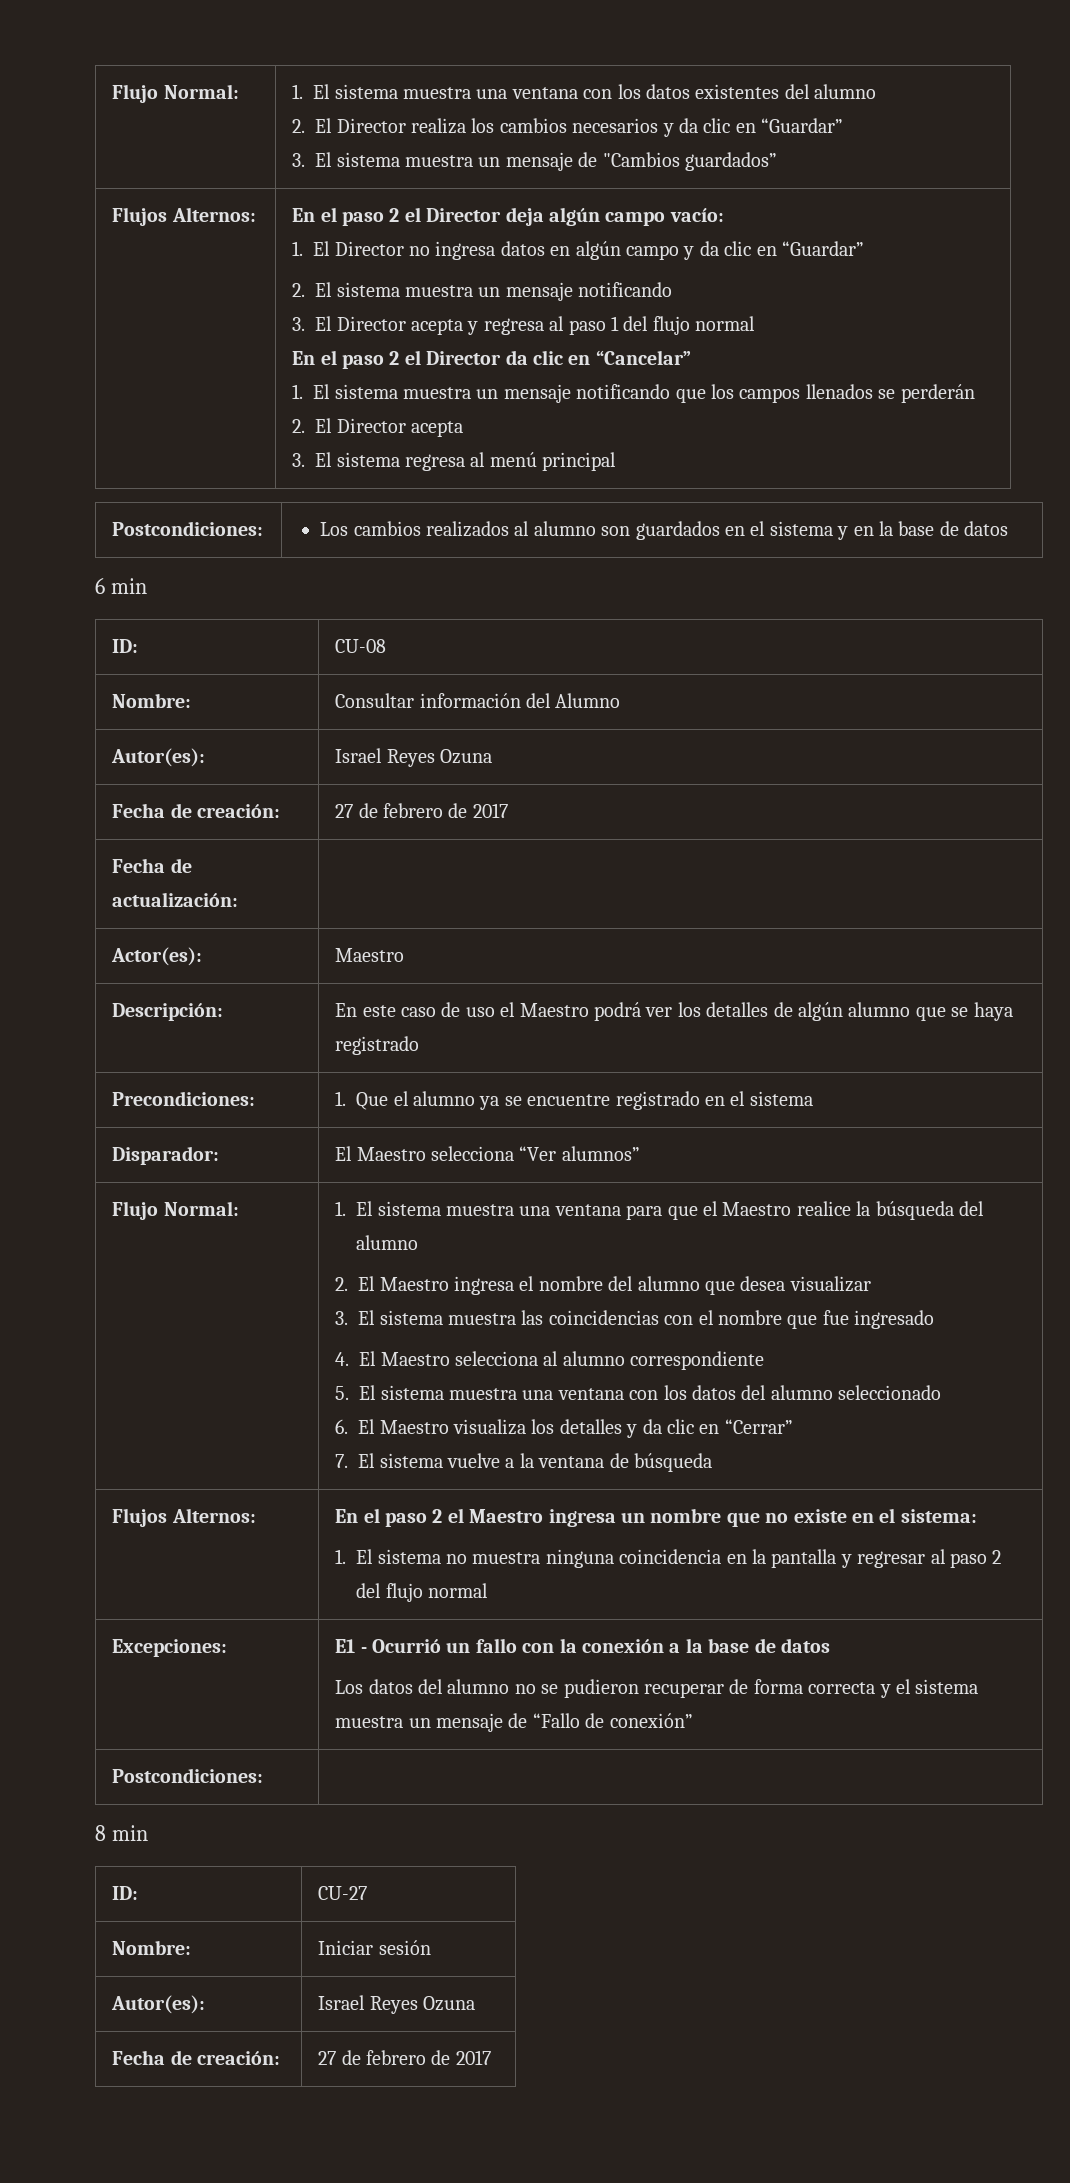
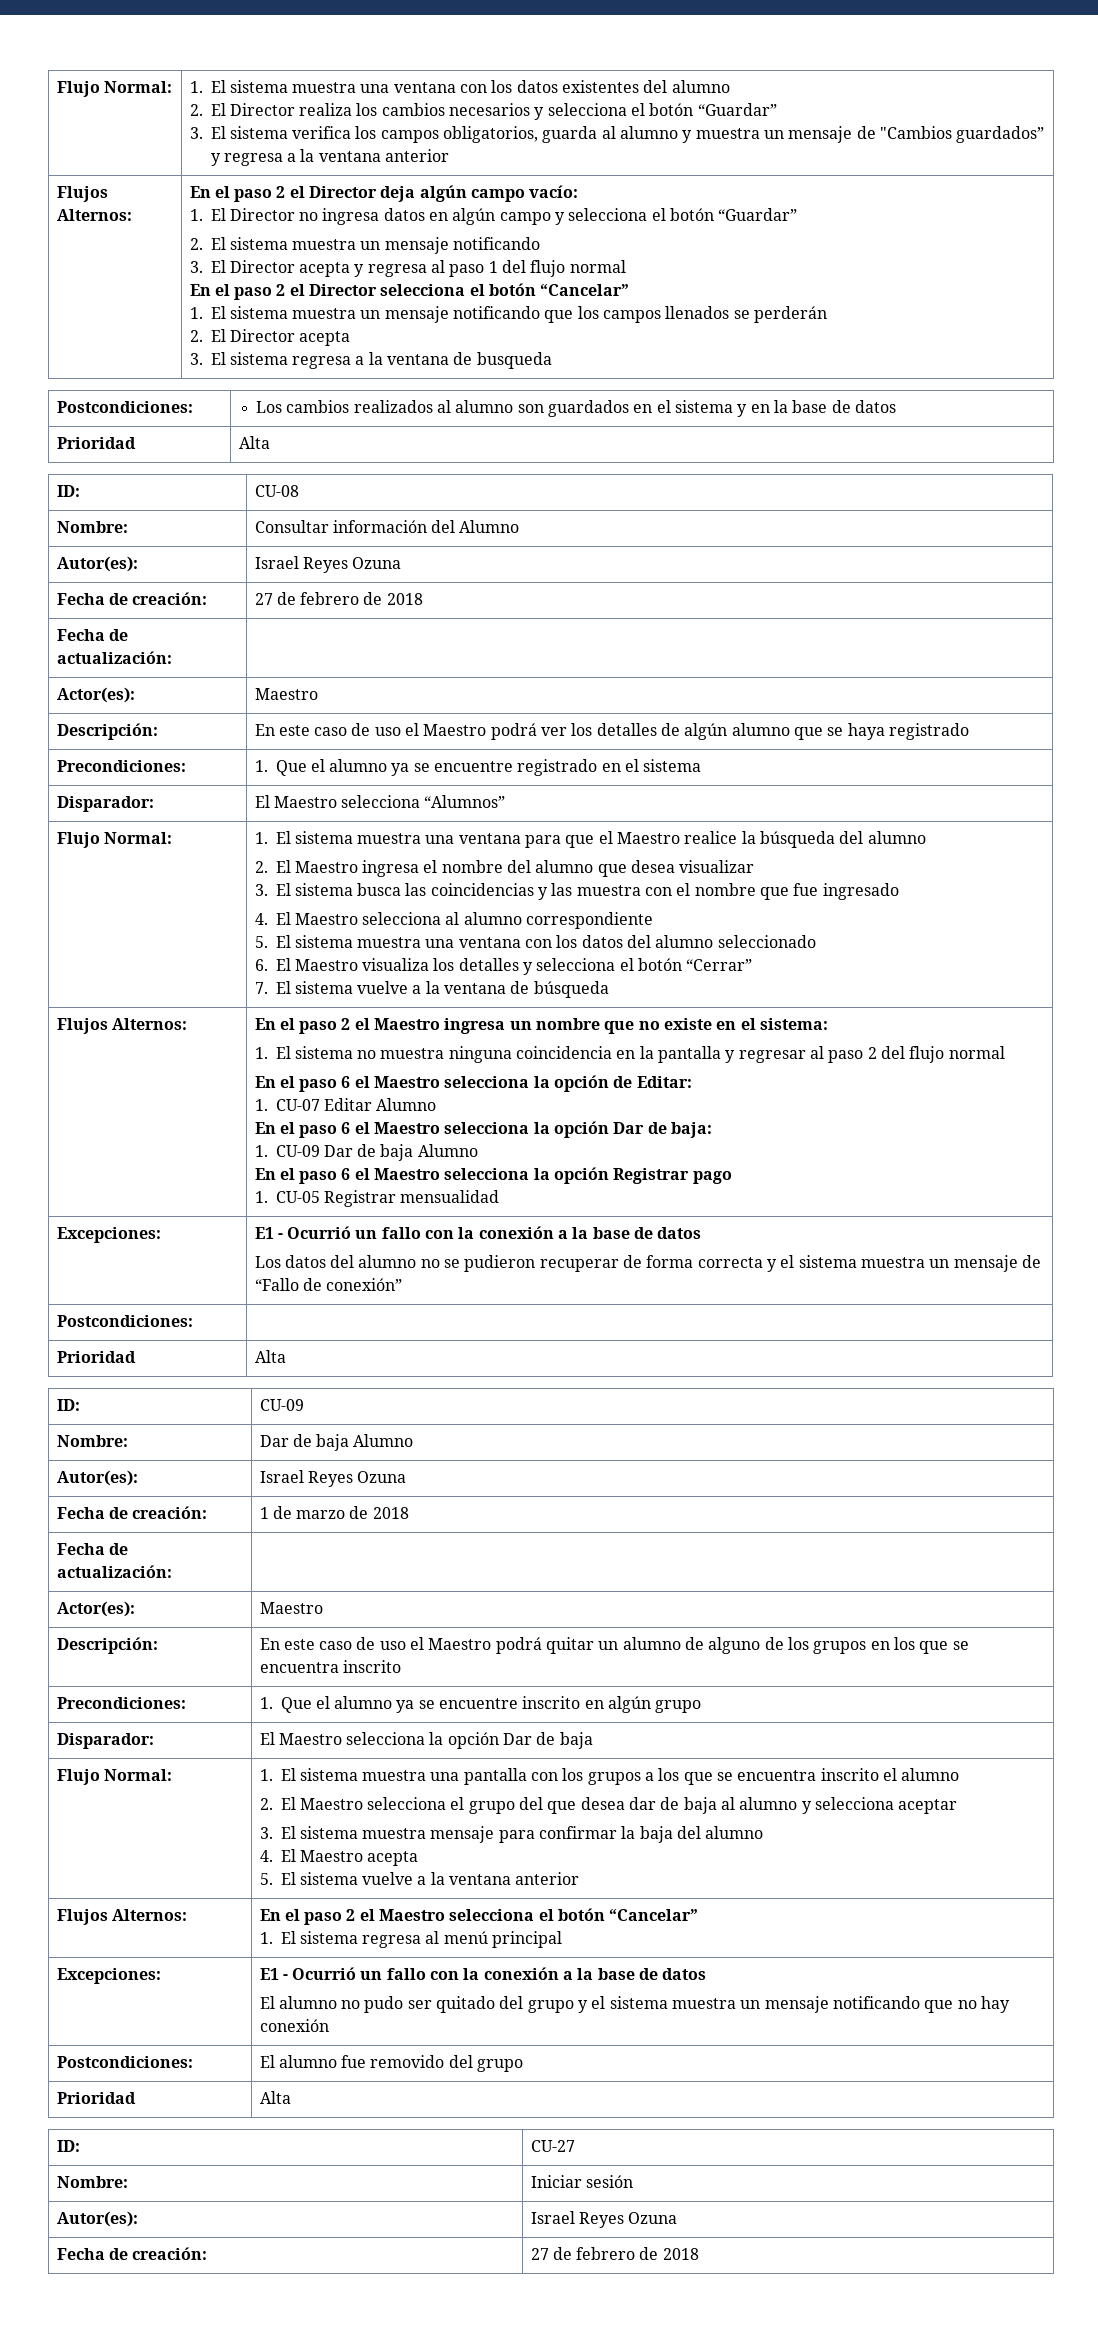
[678,118,756,133] da clic en -> [547,103,694,116] selecciona el botón
(400, 159) none -> [292,126,693,143] verifica los campos obligatorios, guarda al alumno y
(777, 161) none -> [210,149,450,166] y regresa a la ventana anterior
[699,241,777,256] da clic en -> [568,208,715,221] selecciona el botón
[505,350,591,365] da clic en -> [380,283,537,296] selecciona el botón
[470,452,617,471] al menú principal -> [355,352,552,369] a la ventana de busqueda
[95,578,147,594] // 6 min -> [56,437,136,449] [238,436,270,449] // Prioridad | Alta
[472,803,508,818] 2017 -> [386,593,423,605] 2018
[519,1146,640,1161] “Ver alumnos” -> [424,795,506,808] “Alumnos”
[447,1313,516,1325] muestra -> [357,883,402,896] busca
(659, 1317) none -> [538,883,641,900] y las muestra
[642,1419,720,1434] da clic en -> [536,958,683,971] selecciona el botón
(488, 1590) none -> [254,1075,692,1092] [254,1098,437,1111] [254,1121,713,1138] [254,1144,478,1161] [254,1167,732,1184] [254,1190,500,1207] // En el paso 6 el Maestro selecciona la opción de Editar: // 1. CU-07 Editar Alumno // En el paso 6 el Maestro selecciona la opción Dar de baja: // 1. CU-09 Dar de baja Alumno // En el paso 6 el Maestro selecciona la opción Registrar pago // 1. CU-05 Registrar mensualidad
[95,1825,148,1841] // 8 min -> [56,1351,136,1363] [254,1350,286,1363] [56,1399,80,1411] [259,1399,304,1411] [56,1435,128,1447] [259,1434,414,1451] [56,1470,138,1486] [259,1470,407,1487] [56,1506,208,1519] [259,1506,409,1519] [56,1543,128,1555] [56,1565,172,1578] [56,1601,135,1617] [259,1602,323,1614] [56,1637,158,1654] [259,1637,969,1654] [259,1660,401,1673] [56,1697,186,1709] [259,1696,702,1713] [56,1733,154,1749] [259,1732,593,1749] [56,1769,172,1785] [259,1768,960,1785] [259,1797,958,1814] [259,1826,764,1843] [259,1849,419,1866] [259,1872,580,1885] [56,1909,187,1925] [259,1908,699,1925] [259,1931,563,1948] [56,1968,161,1984] [259,1967,707,1980] [259,1996,1010,2013] [259,2019,329,2032] [56,2056,193,2068] [259,2055,524,2072] [56,2092,136,2104] [259,2091,291,2104] // Prioridad | Alta // ID: | CU-09 // Nombre: | Dar de baja Alumno // Autor(es): | Israel Reyes Ozuna // Fecha de creación: | 1 de marzo de 2018 // Fecha de actualización: | // Actor(es): | Maestro // Descripción: | En este caso de uso el Maestro podrá quitar un alumno de alguno de los grupos en los que se encuentra inscrito // Precondiciones: | 1. Que el alumno ya se encuentre inscrito en algún grupo // Disparador: | El Maestro selecciona la opción Dar de baja // Flujo Normal: | 1. El sistema muestra una pantalla con los grupos a los que se encuentra inscrito el alumno // 2. El Maestro selecciona el grupo del que desea dar de baja al alumno y selecciona aceptar // 3. El sistema muestra mensaje para confirmar la baja del alumno // 4. El Maestro acepta // 5. El sistema vuelve a la ventana anterior // Flujos Alternos: | En el paso 2 el Maestro selecciona el botón “Cancelar” // 1. El sistema regresa al menú principal // Excepciones: | E1 - Ocurrió un fallo con la conexión a la base de datos // El alumno no pudo ser quitado del grupo y el sistema muestra un mensaje notificando que no hay conexión // Postcondiciones: | El alumno fue removido del grupo // Prioridad | Alta
[455,2050,491,2065] 2017 -> [662,2248,699,2260] 2018

